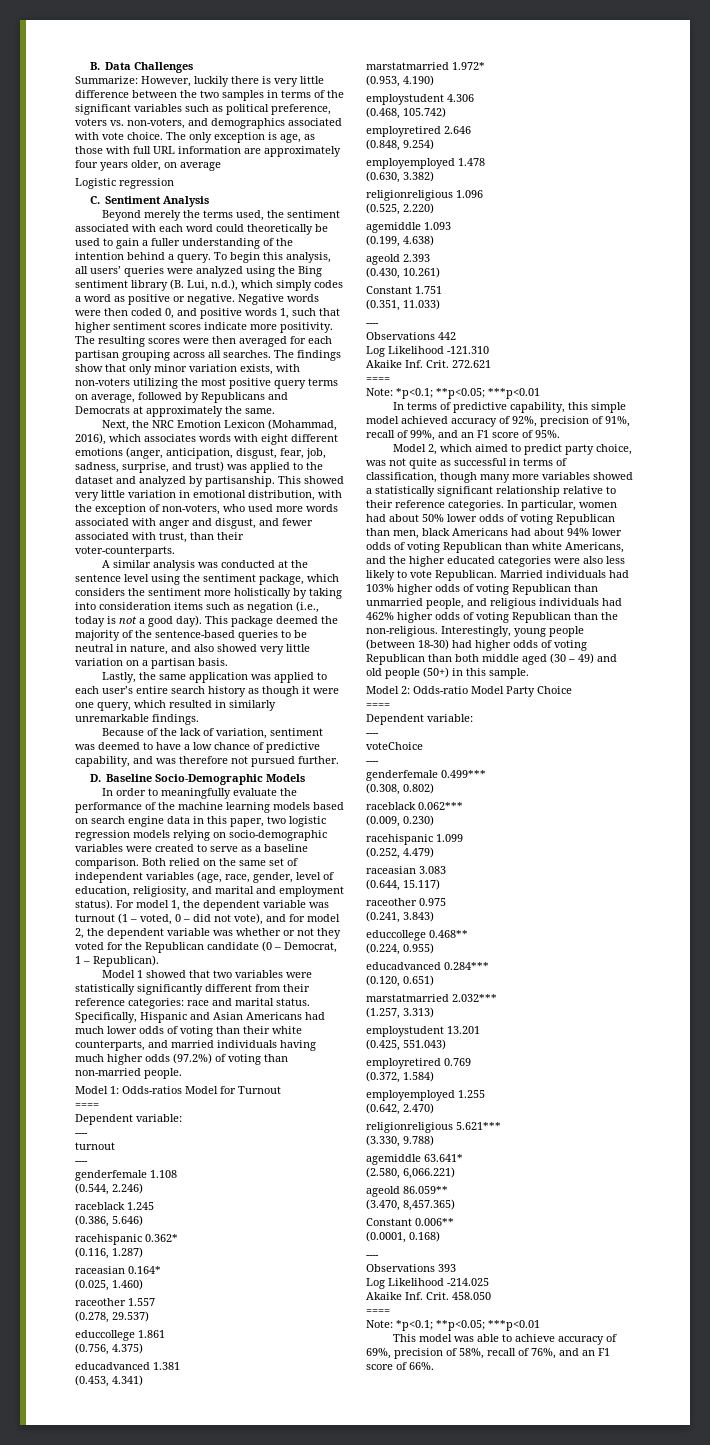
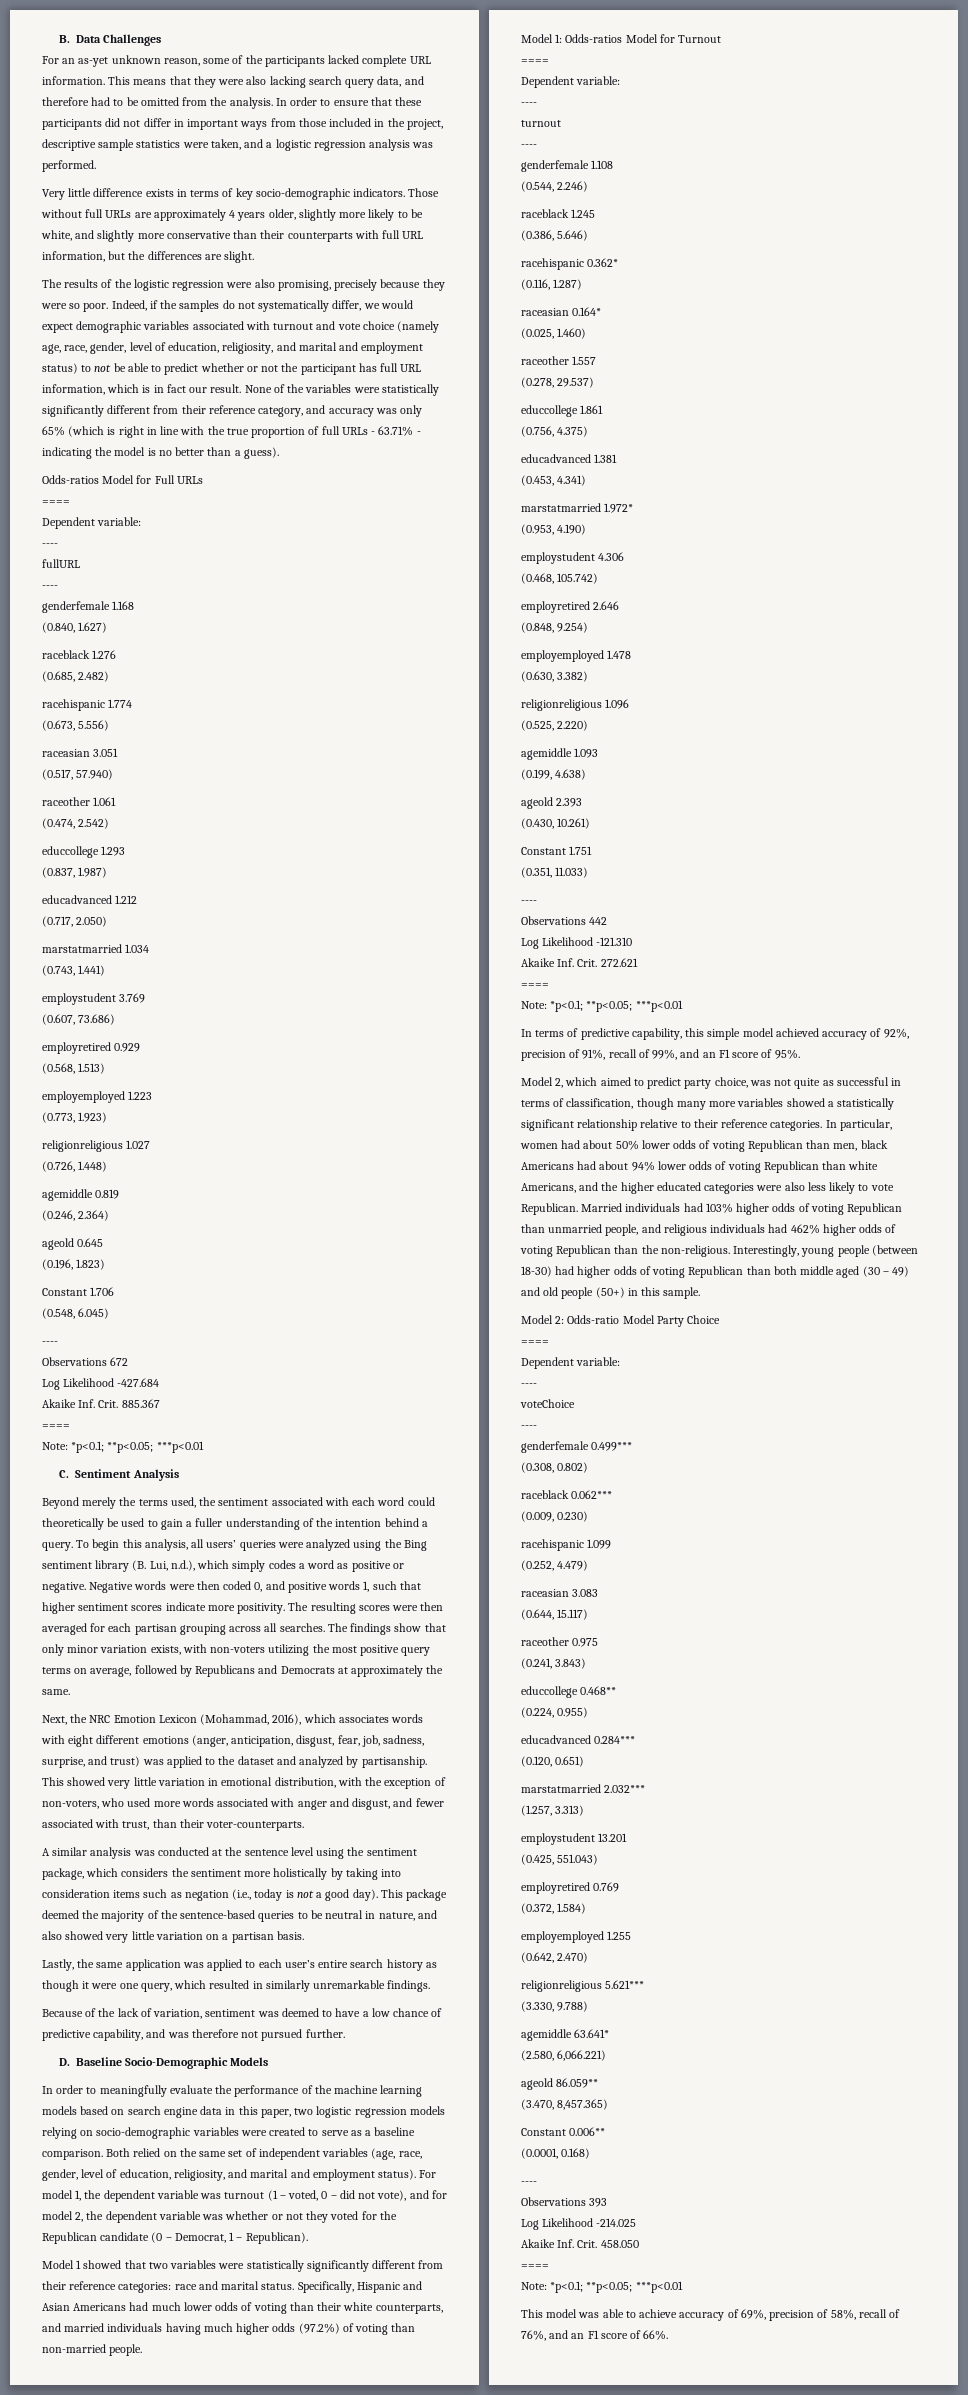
[75,76,324,87] [75,90,344,101] [75,104,331,115] [75,118,342,129] [75,132,315,143] [75,146,341,157] [75,160,221,171] [75,178,174,189] Summarize: However, luckily there is very little difference between the two samples in terms of the significant variables such as political preference, voters vs. non-voters, and demographics associated with vote choice. The only exception is age, as those with full URL information are approximately four years older, on average // Logistic regression -> [42,55,431,67] [42,76,424,88] [42,97,423,109] [42,118,443,130] [42,139,434,151] [42,160,96,172] [42,188,440,200] [41,209,423,221] [41,230,424,242] [42,251,255,263] [42,279,445,291] [41,300,413,312] [42,321,440,333] [42,342,424,354] [42,363,422,375] [42,384,439,396] [42,405,423,417] [42,426,421,438] [42,447,279,459] [42,475,203,484] [42,500,70,505] [42,517,142,529] [42,543,58,547] [42,559,80,568] [42,585,58,589] [42,601,135,613] [42,622,108,633] [42,650,117,659] [42,671,110,682] [42,699,133,711] [42,720,110,731] [42,748,119,757] [42,769,114,780] [42,797,117,806] [42,818,110,829] [42,846,126,858] [42,867,108,878] [42,895,138,904] [42,916,108,927] [42,944,150,953] [42,965,106,976] [42,993,146,1005] [42,1014,116,1025] [42,1042,141,1054] [42,1063,106,1074] [42,1091,153,1103] [42,1112,108,1123] [42,1140,151,1152] [42,1161,108,1172] [42,1189,120,1201] [42,1210,110,1221] [42,1238,104,1250] [42,1259,106,1270] [42,1287,115,1296] [42,1308,110,1319] [42,1341,58,1345] [42,1357,129,1366] [42,1378,160,1390] [42,1399,160,1408] [42,1424,70,1429] [42,1441,204,1453] For an as-yet unknown reason, some of the participants lacked complete URL information. This means that they were also lacking search query data, and therefore had to be omitted from the analysis. In order to ensure that these participants did not differ in important ways from those included in the project, descriptive sample statistics were taken, and a logistic regression analysis was performed. // Very little difference exists in terms of key socio-demographic indicators. Those without full URLs are approximately 4 years older, slightly more likely to be white, and slightly more conservative than their counterparts with full URL information, but the differences are slight. // The results of the logistic regression were also promising, precisely because they were so poor. Indeed, if the samples do not systematically differ, we would expect demographic variables associated with turnout and vote choice (namely age, race, gender, level of education, religiosity, and marital and employment status) to not be able to predict whether or not the participant has full URL information, which is in fact our result. None of the variables were statistically significantly different from their reference category, and accuracy was only 65% (which is right in line with the true proportion of full URLs - 63.71% - indicating the model is no better than a guess). // Odds-ratios Model for Full URLs // ==== // Dependent variable: // ---- // fullURL // ---- // genderfemale 1.168 // (0.840, 1.627) // raceblack 1.276 // (0.685, 2.482) // racehispanic 1.774 // (0.673, 5.556) // raceasian 3.051 // (0.517, 57.940) // raceother 1.061 // (0.474, 2.542) // educcollege 1.293 // (0.837, 1.987) // educadvanced 1.212 // (0.717, 2.050) // marstatmarried 1.034 // (0.743, 1.441) // employstudent 3.769 // (0.607, 73.686) // employretired 0.929 // (0.568, 1.513) // employemployed 1.223 // (0.773, 1.923) // religionreligious 1.027 // (0.726, 1.448) // agemiddle 0.819 // (0.246, 2.364) // ageold 0.645 // (0.196, 1.823) // Constant 1.706 // (0.548, 6.045) // ---- // Observations 672 // Log Likelihood -427.684 // Akaike Inf. Crit. 885.367 // ==== // Note: *p<0.1; **p<0.05; ***p<0.01

